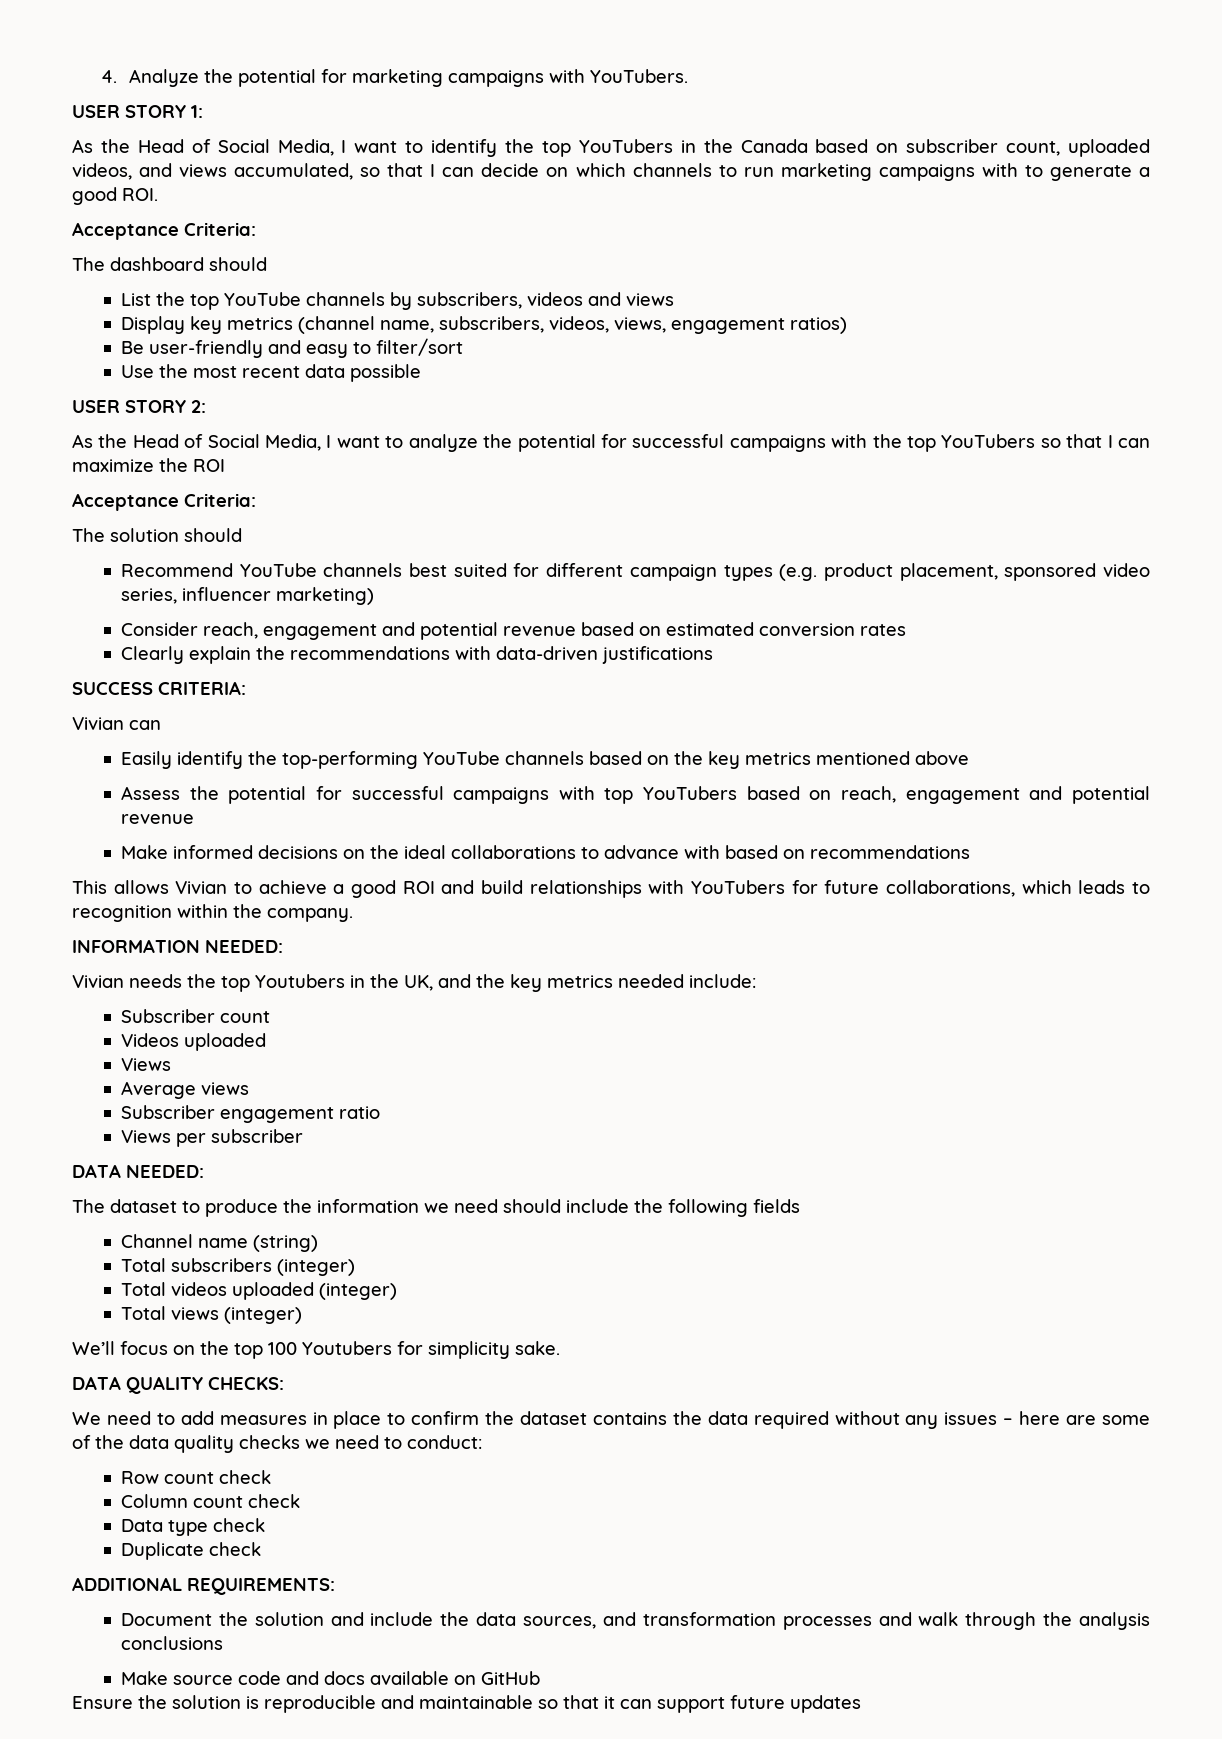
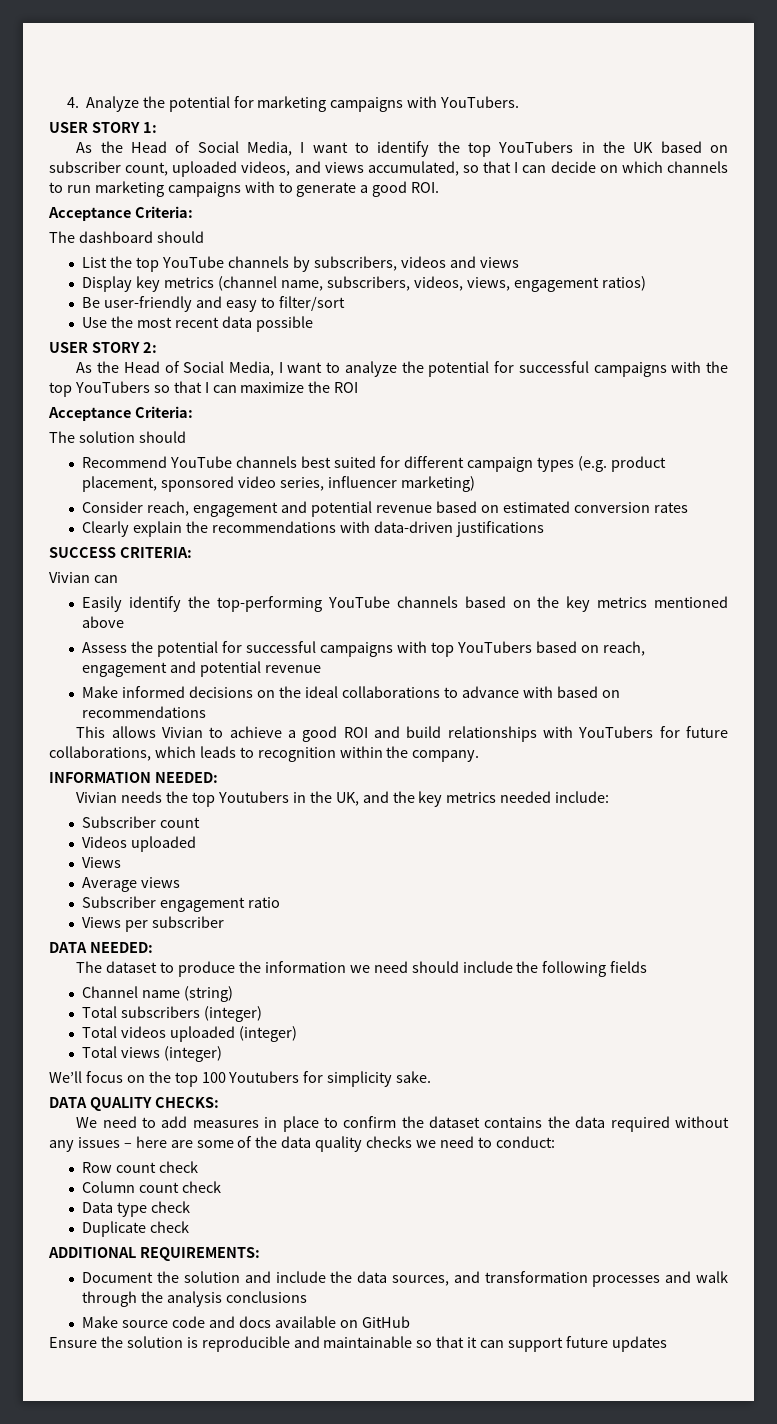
[740,139,808,153] Canada -> [633,142,654,153] UK

